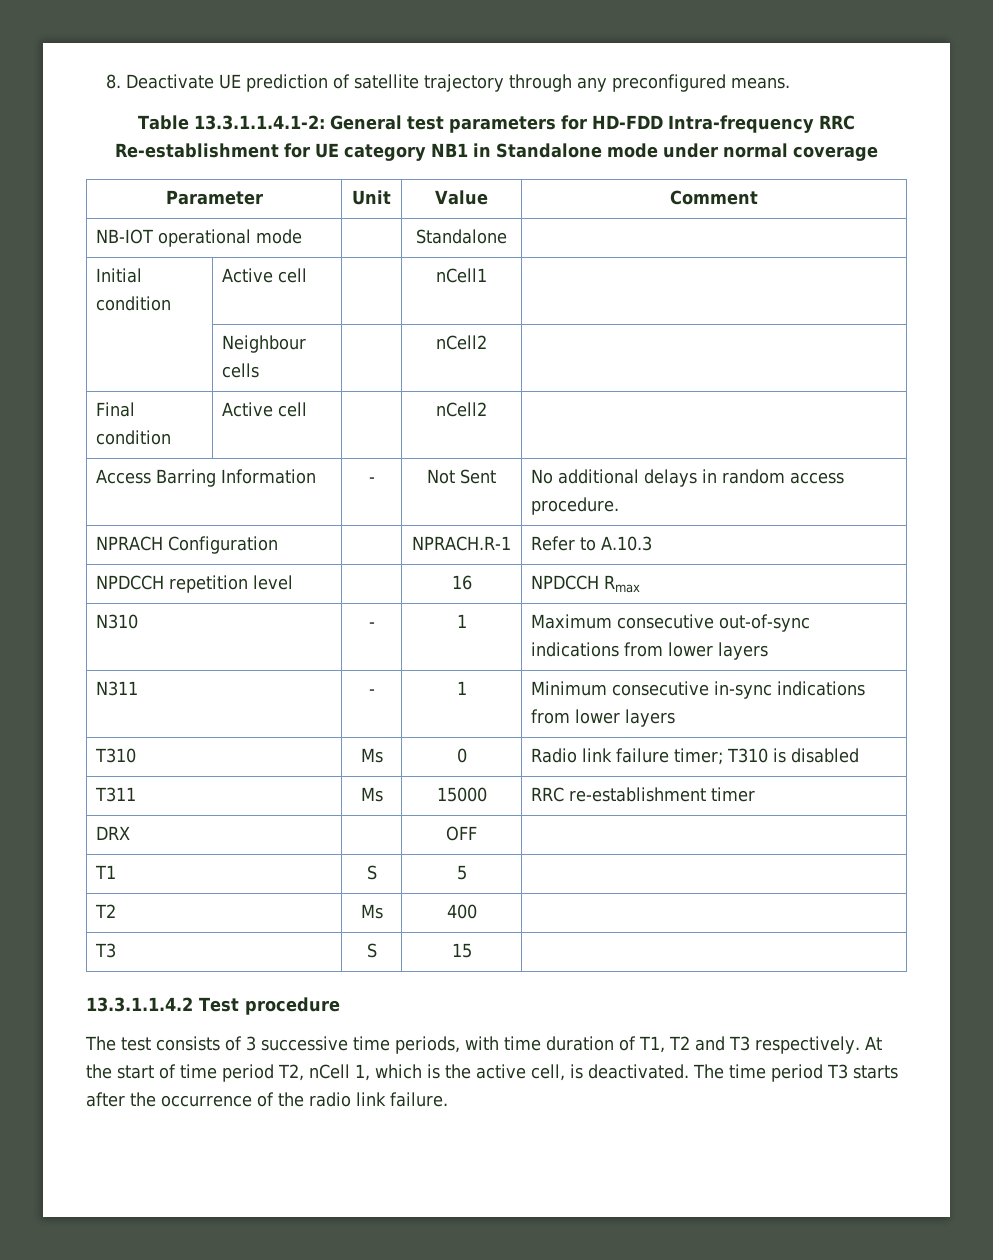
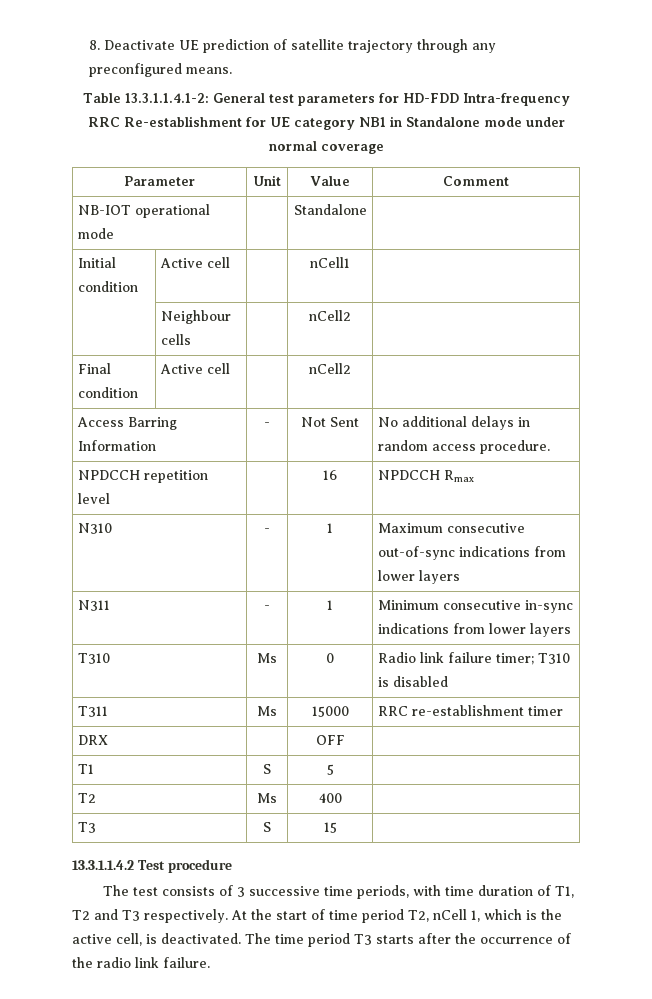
[95,536,278,554] [412,536,512,551] [530,536,652,551] // NPRACH Configuration | | NPRACH.R-1 | Refer to A.10.3 -> (550, 447) none

